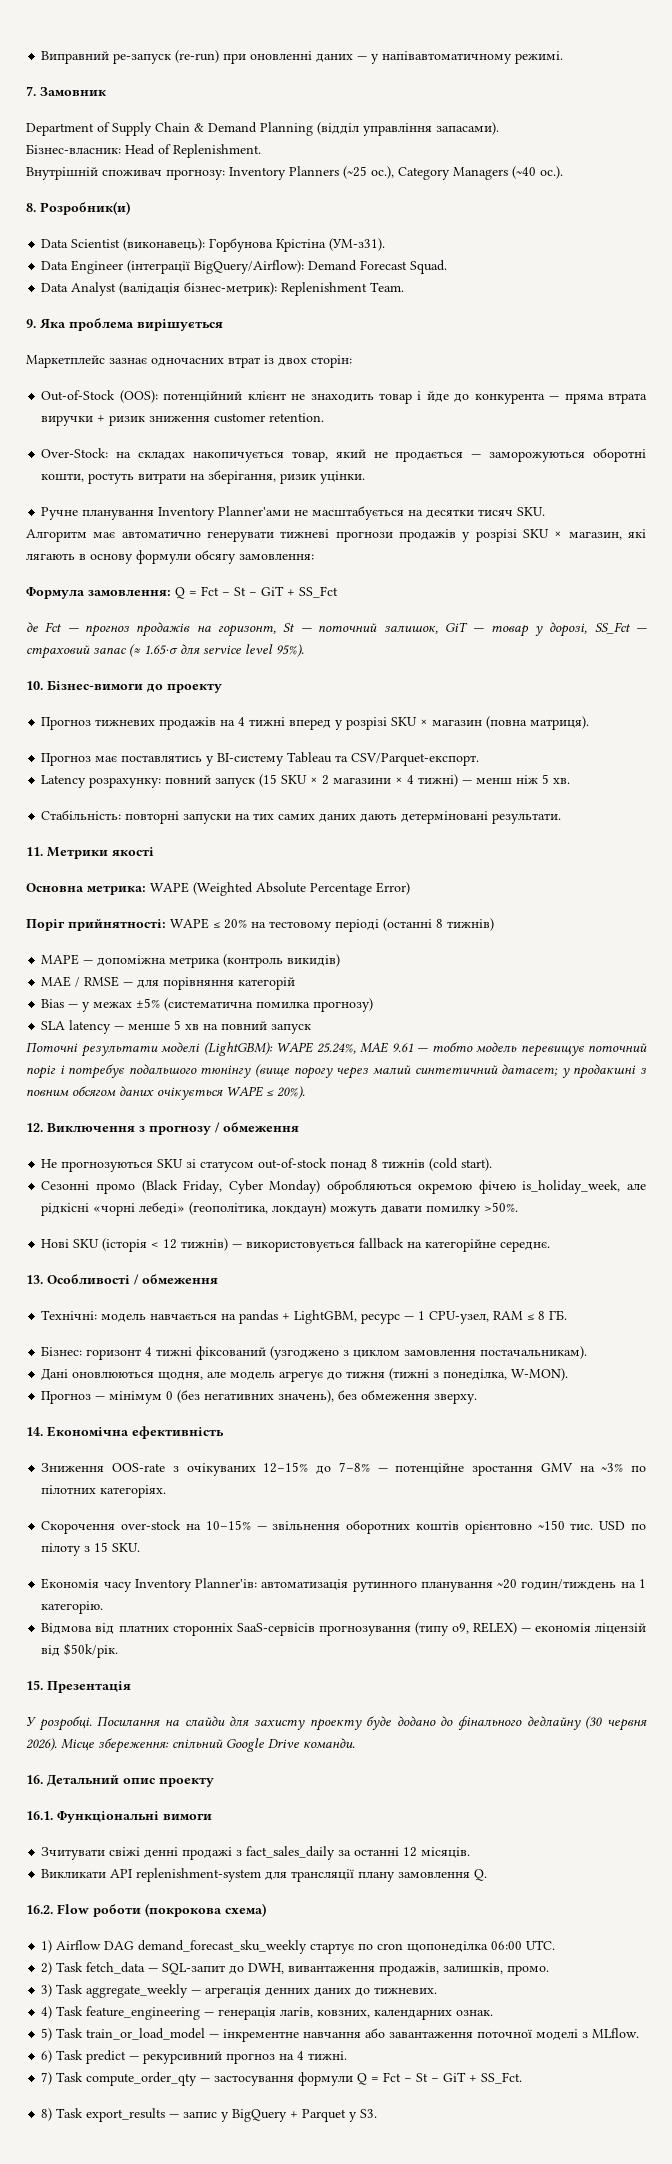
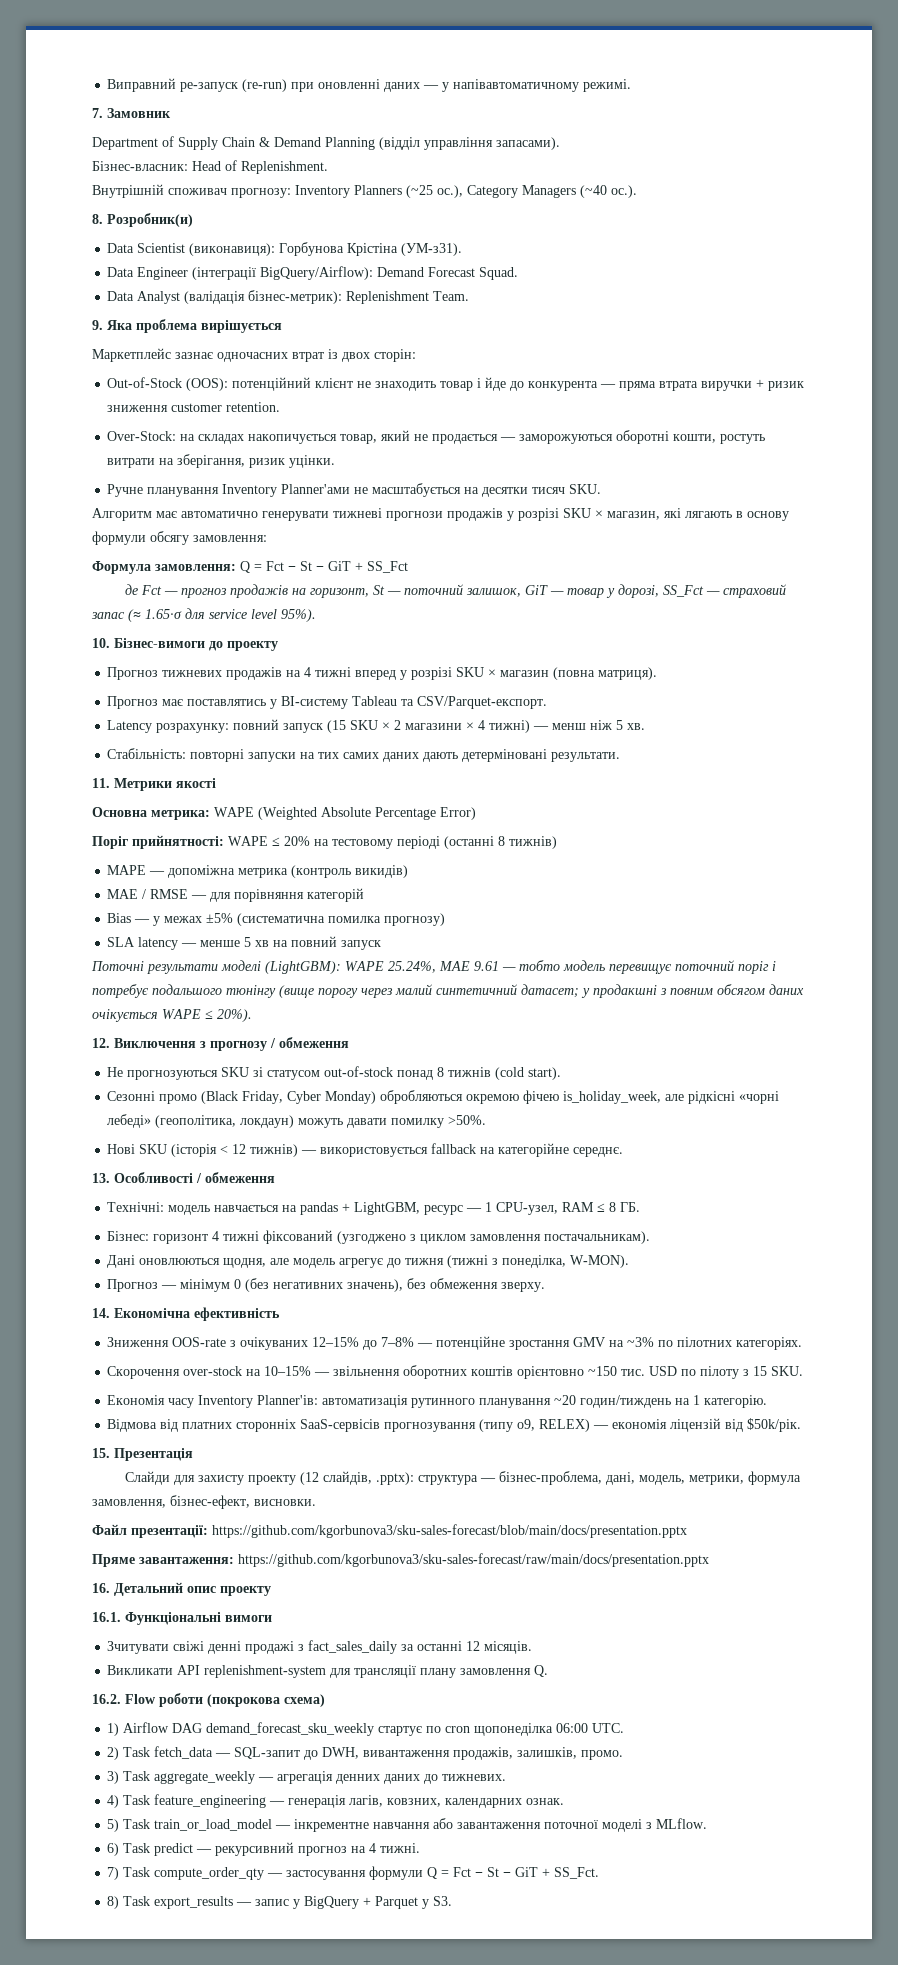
[123,238,206,251] (виконавець): -> [189,243,276,256] (виконавиця):
[26,1716,647,1731] [26,1738,355,1753] У розробці. Посилання на слайди для захисту проекту буде додано до фінального дедлайну (30 червня 2026). Місце збереження: спільний Google Drive команди. -> [125,1471,802,1485] [92,1495,316,1509] [92,1524,687,1538] [92,1553,709,1567] Слайди для захисту проекту (12 слайдів, .pptx): структура — бізнес-проблема, дані, модель, метрики, формула замовлення, бізнес-ефект, висновки. // Файл презентації: https://github.com/kgorbunova3/sku-sales-forecast/blob/main/docs/presentation.pptx // Пряме завантаження: https://github.com/kgorbunova3/sku-sales-forecast/raw/main/docs/presentation.pptx

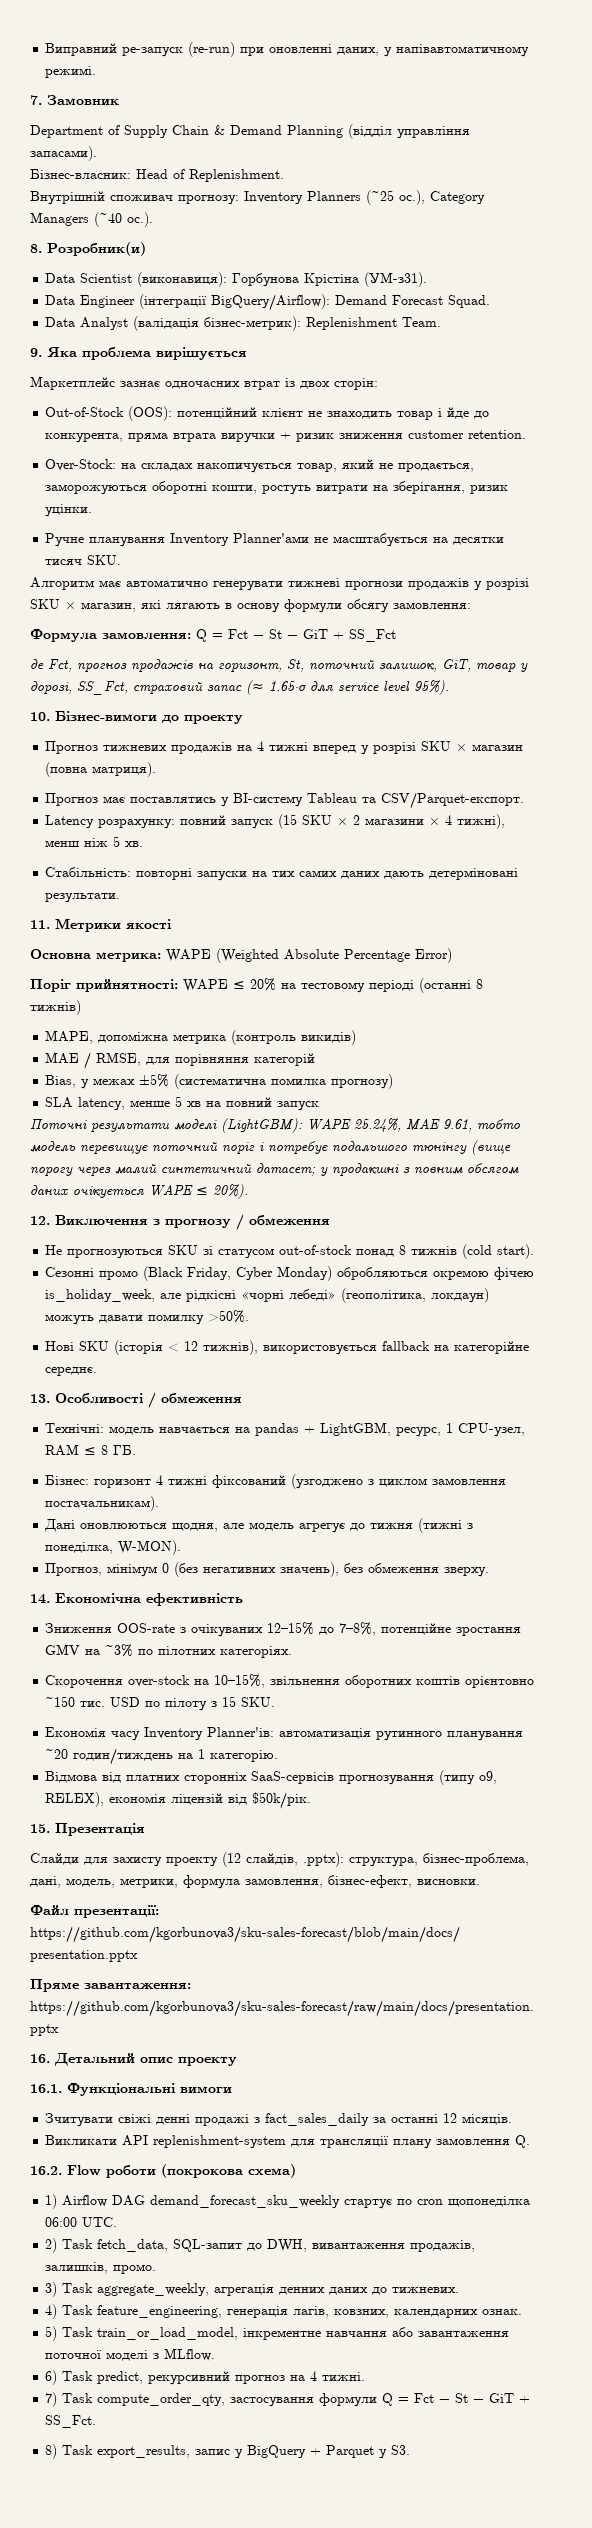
[384,82,440,92] даних — -> [337,47,380,56] даних,
[528,381,617,391] конкурента — -> [45,433,124,443] конкурента,
[432,434,517,444] продається — -> [398,463,475,472] продається,
[141,585,179,595] Fct — -> [48,659,72,672] Fct,
[373,584,565,597] St — поточний залишок, GiT — -> [287,659,471,672] St, поточний залишок, GiT,
[663,585,721,597] SS_Fct — -> [77,681,128,695] SS_Fct,
[489,720,550,733] тижні) — -> [457,814,506,829] тижні),
[107,865,166,875] MAPE — -> [45,1030,94,1044] MAPE,
[150,889,208,899] RMSE — -> [96,1052,142,1066] RMSE,
[107,913,151,923] Bias — -> [45,1075,77,1088] Bias,
[138,937,198,950] latency — -> [78,1097,126,1110] latency,
[474,961,516,971] 9.61 — -> [443,1119,472,1132] 9.61,
[250,1144,318,1157] тижнів) — -> [203,1340,259,1355] тижнів),
[424,1205,483,1215] ресурс — -> [396,1427,442,1437] ресурс,
[107,1279,178,1292] Прогноз — -> [45,1563,103,1576] Прогноз,
[381,1337,434,1347] 7–8% — -> [339,1622,377,1636] 7–8%,
[264,1366,331,1376] 10–15% — -> [214,1674,266,1688] 10–15%,
[539,1419,610,1432] RELEX) — -> [45,1792,105,1807] RELEX),
[418,1475,497,1485] структура — -> [349,1857,418,1867] структура,
[154,1746,232,1759] fetch_data — -> [97,2239,169,2252] fetch_data,
[154,1771,275,1784] aggregate_weekly — -> [97,2283,210,2296] aggregate_weekly,
[154,1794,286,1808] feature_engineering — -> [97,2305,223,2318] feature_engineering,
[154,1819,292,1831] train_or_load_model — -> [97,2327,239,2340] train_or_load_model,
[154,1843,213,1856] predict — -> [97,2371,144,2384] predict,
[154,1867,284,1880] compute_order_qty — -> [97,2393,226,2406] compute_order_qty,
[154,1896,253,1909] export_results — -> [97,2445,191,2458] export_results,

